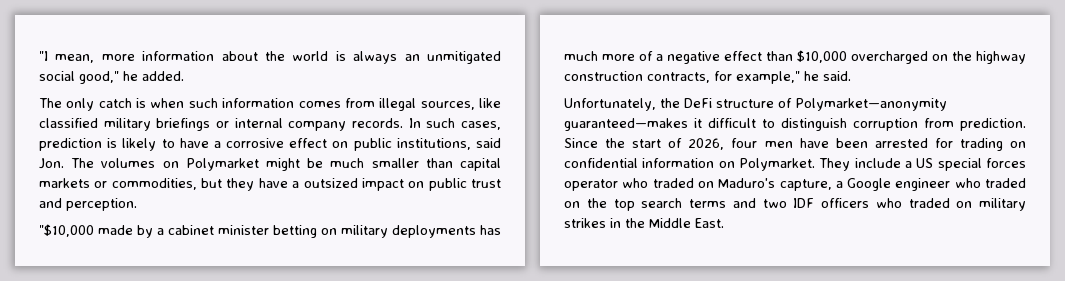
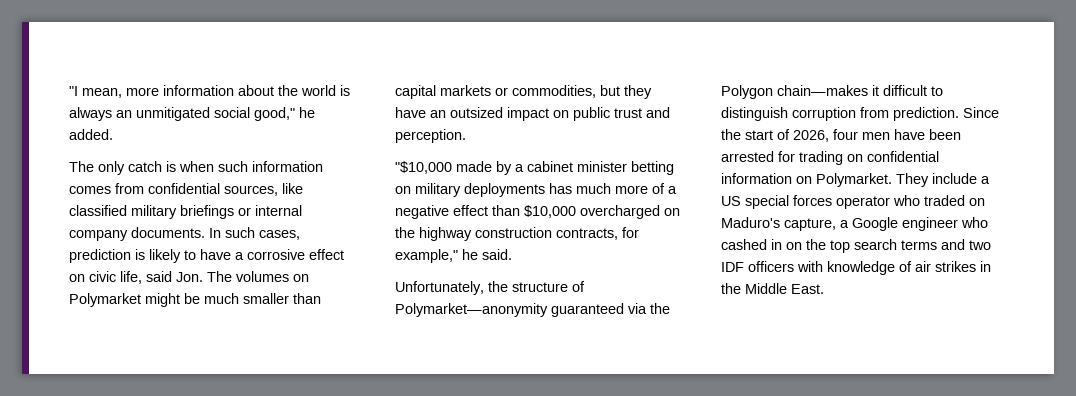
[379,98,417,111] illegal -> [148,183,220,194] confidential
[352,118,403,128] records. -> [131,227,205,238] documents.
[353,138,471,151] public institutions, -> [89,271,142,284] civic life,
[292,181,300,188] a -> [430,110,446,118] an
[684,98,712,108] DeFi -> (508, 286) none
[564,118,688,131] guaranteed—makes -> [551,303,670,317] [721,85,868,99] guaranteed via the Polygon chain—makes
[985,178,1026,188] traded -> [721,239,782,250] cashed in
[875,198,1026,211] who traded on military -> [797,261,931,275] with knowledge of air

